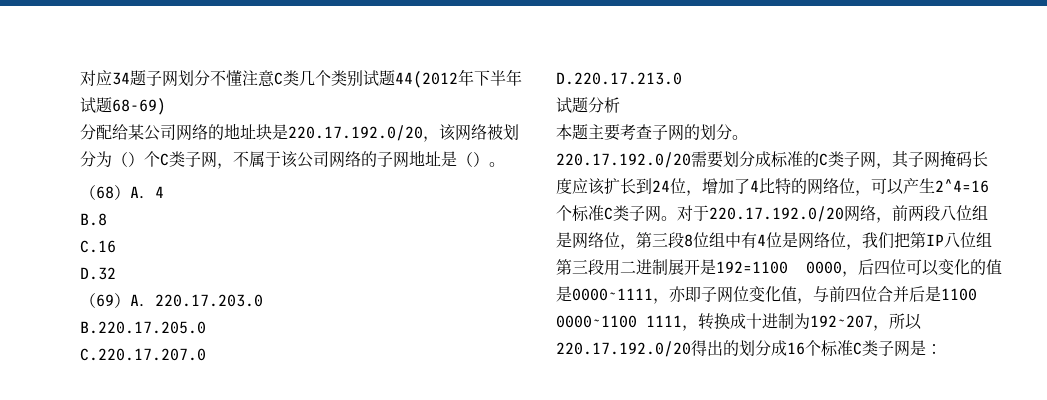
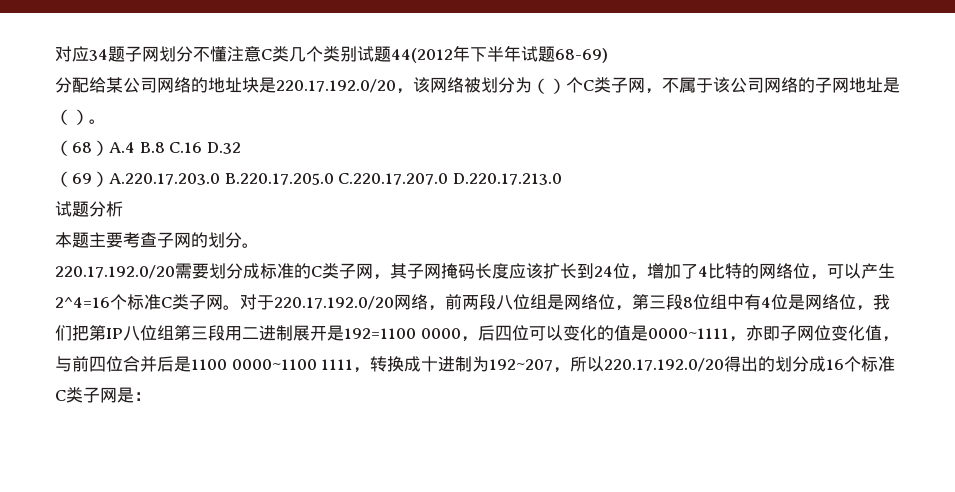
[130,186,164,199] A．4 // -> [109,142,135,153] A.4
(107, 219) // -> (165, 147) none
(116, 246) // -> (203, 147) none
[130,294,263,307] A．220.17.203.0 // -> [109,173,220,185] A.220.17.203.0
(206, 327) // -> (334, 179) none
(206, 354) // -> (449, 179) none

